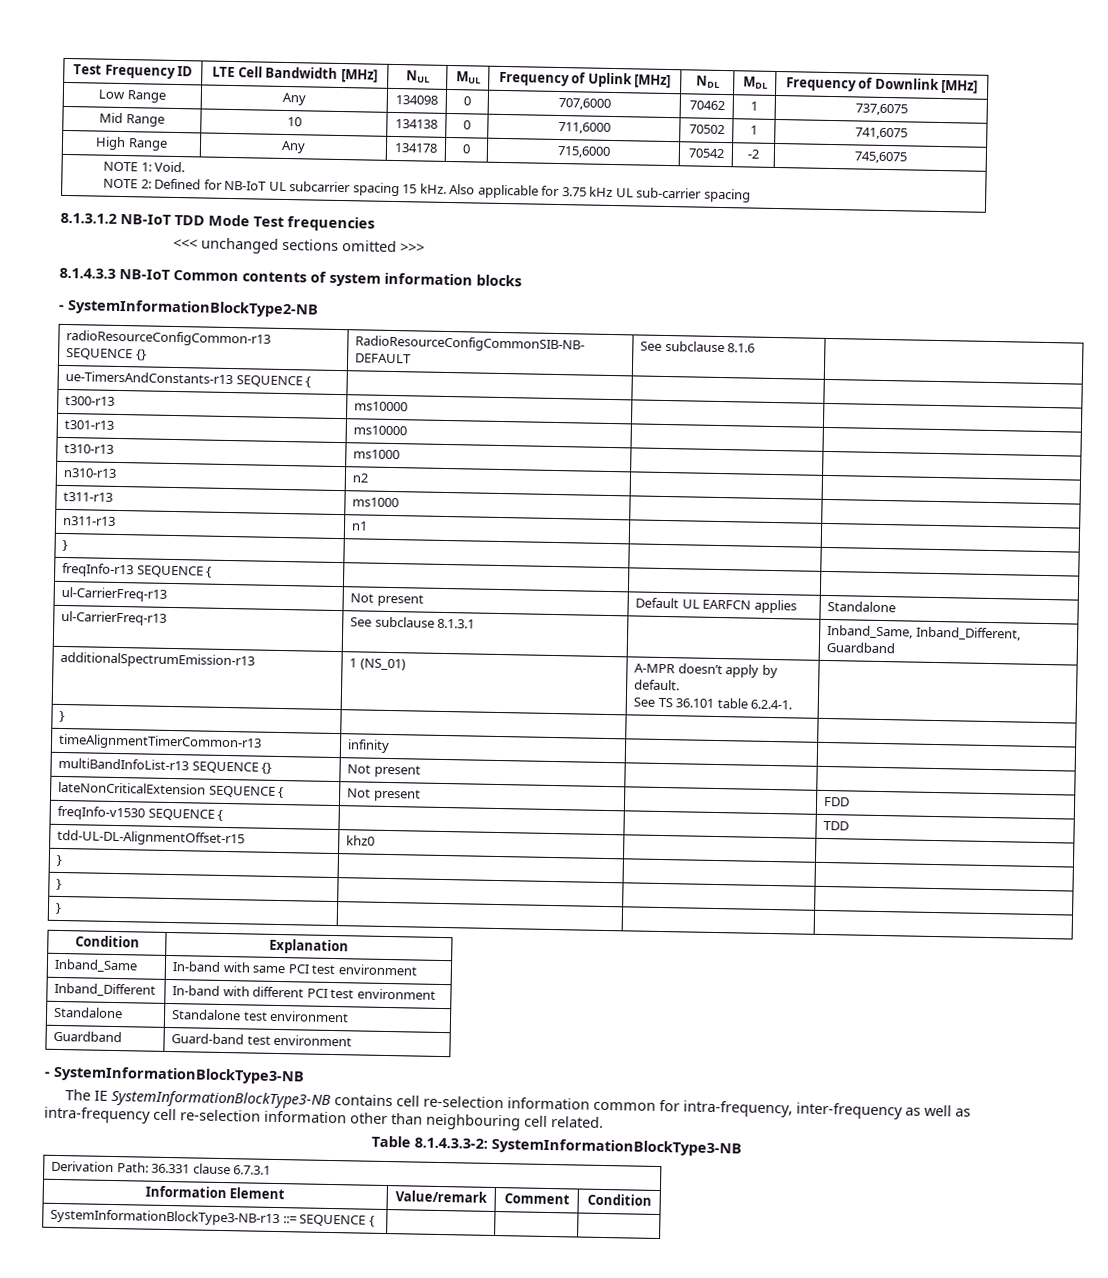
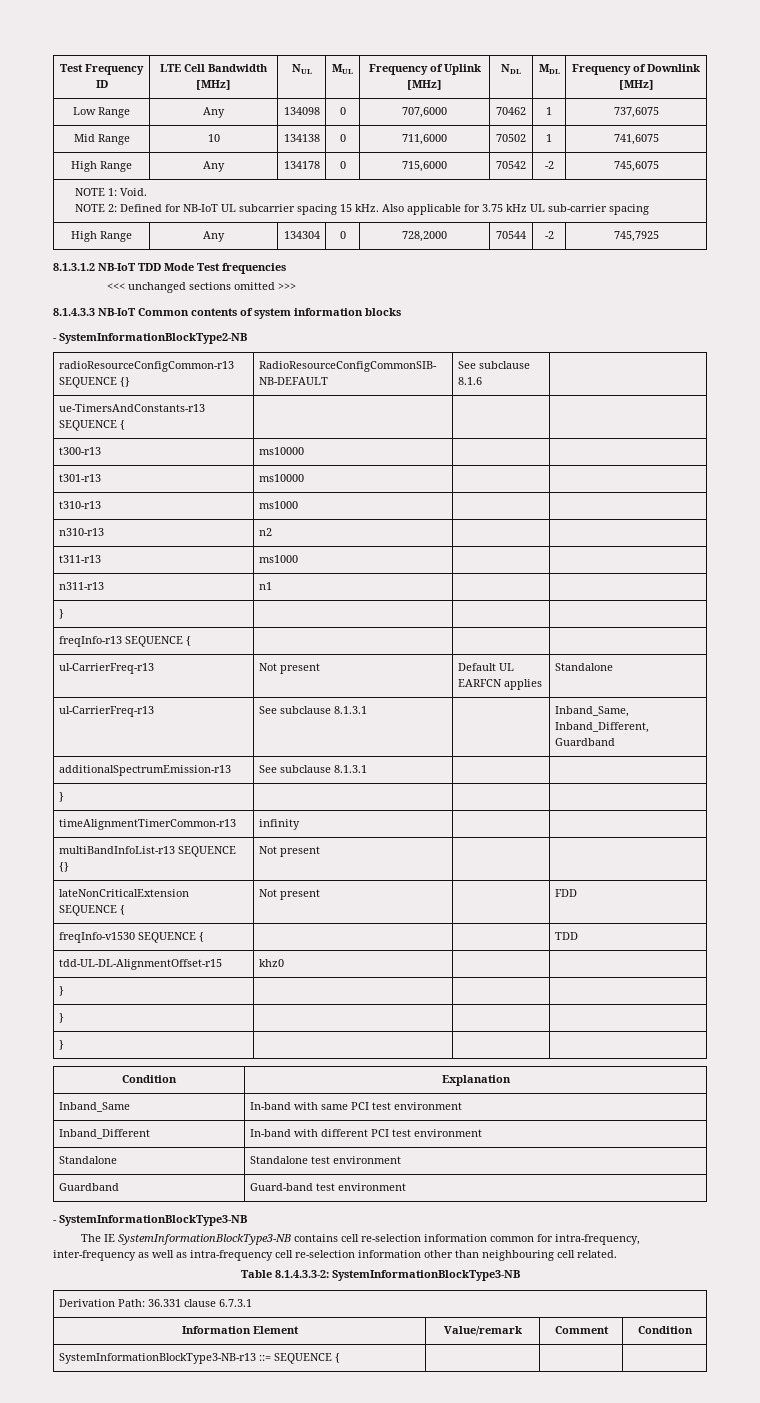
(751, 195) none -> [71,231,132,242] [203,231,225,242] [283,231,320,239] [339,231,346,239] [402,231,447,242] [496,231,526,239] [544,231,554,239] [613,231,659,242] // High Range | Any | 134304 | 0 | 728,2000 | 70544 | -2 | 745,7925
[349,658,406,671] [634,663,778,679] [634,679,681,691] [633,697,793,710] 1 (NS_01) | A-MPR doesn’t apply by default. // See TS 36.101 table 6.2.4-1. -> [258,765,367,773] See subclause 8.1.3.1 |

